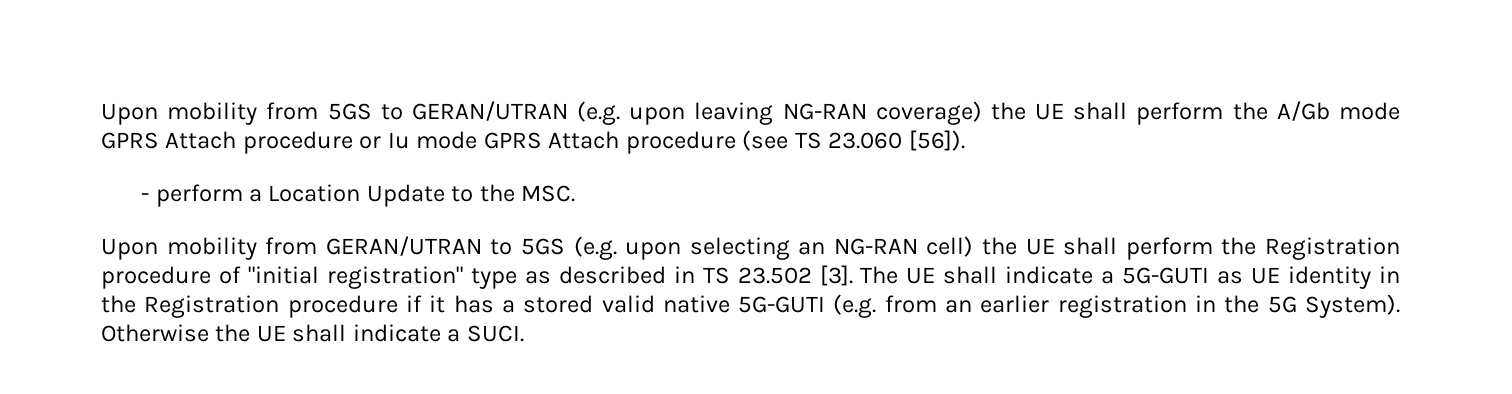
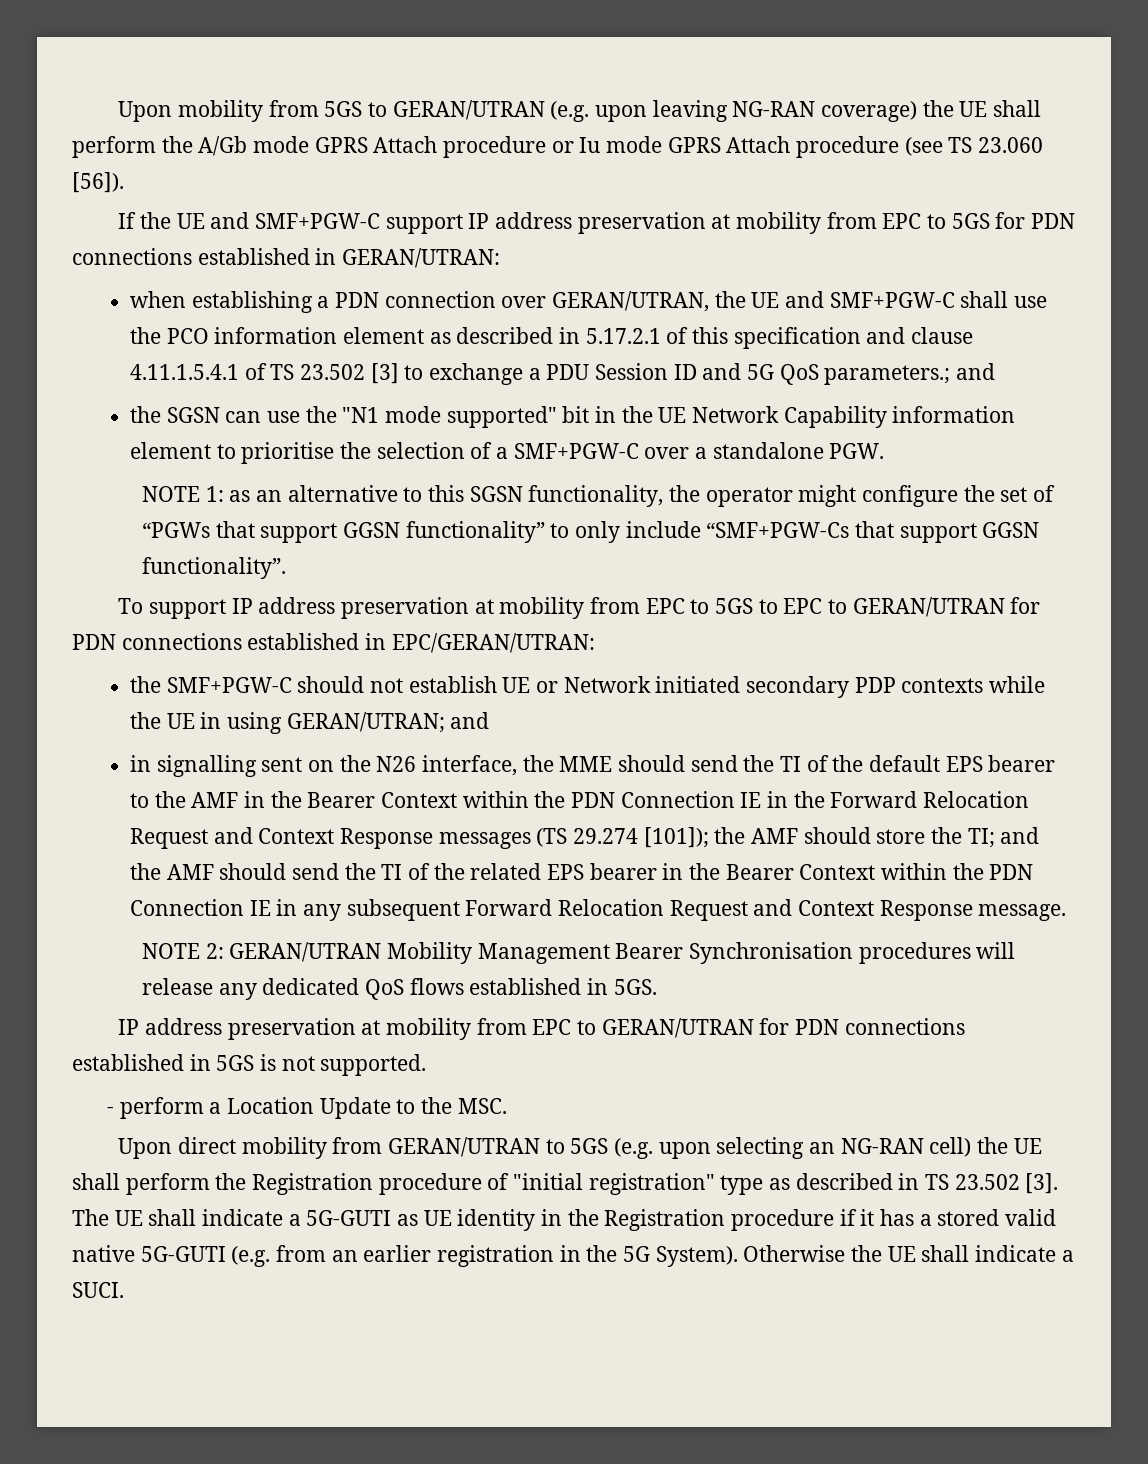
(965, 140) none -> [118,212,1075,234] [72,248,501,268] [130,291,1048,313] [130,327,974,349] [130,363,996,385] [130,406,1016,428] [130,442,885,464] [141,485,1055,507] [141,521,1040,543] [141,557,286,579] [118,597,1041,619] [72,633,595,653] [130,676,1046,698] [130,712,490,734] [130,755,1056,777] [130,791,1030,808] [130,827,1040,849] [130,863,1034,880] [130,899,1067,921] [141,942,1016,964] [141,978,657,1000] [118,1018,965,1040] [72,1054,427,1076] // If the UE and SMF+PGW-C support IP address preservation at mobility from EPC to 5GS for PDN connections established in GERAN/UTRAN: // when establishing a PDN connection over GERAN/UTRAN, the UE and SMF+PGW-C shall use the PCO information element as described in 5.17.2.1 of this specification and clause 4.11.1.5.4.1 of TS 23.502 [3] to exchange a PDU Session ID and 5G QoS parameters.; and // the SGSN can use the "N1 mode supported" bit in the UE Network Capability information element to prioritise the selection of a SMF+PGW-C over a standalone PGW. // NOTE 1: as an alternative to this SGSN functionality, the operator might configure the set of “PGWs that support GGSN functionality” to only include “SMF+PGW-Cs that support GGSN functionality”. // To support IP address preservation at mobility from EPC to 5GS to EPC to GERAN/UTRAN for PDN connections established in EPC/GERAN/UTRAN: // the SMF+PGW-C should not establish UE or Network initiated secondary PDP contexts while the UE in using GERAN/UTRAN; and // in signalling sent on the N26 interface, the MME should send the TI of the default EPS bearer to the AMF in the Bearer Context within the PDN Connection IE in the Forward Relocation Request and Context Response messages (TS 29.274 [101]); the AMF should store the TI; and the AMF should send the TI of the related EPS bearer in the Bearer Context within the PDN Connection IE in any subsequent Forward Relocation Request and Context Response message. // NOTE 2: GERAN/UTRAN Mobility Management Bearer Synchronisation procedures will release any dedicated QoS flows established in 5GS. // IP address preservation at mobility from EPC to GERAN/UTRAN for PDN connections established in 5GS is not supported.
(158, 249) none -> [177,1137,236,1154] direct

